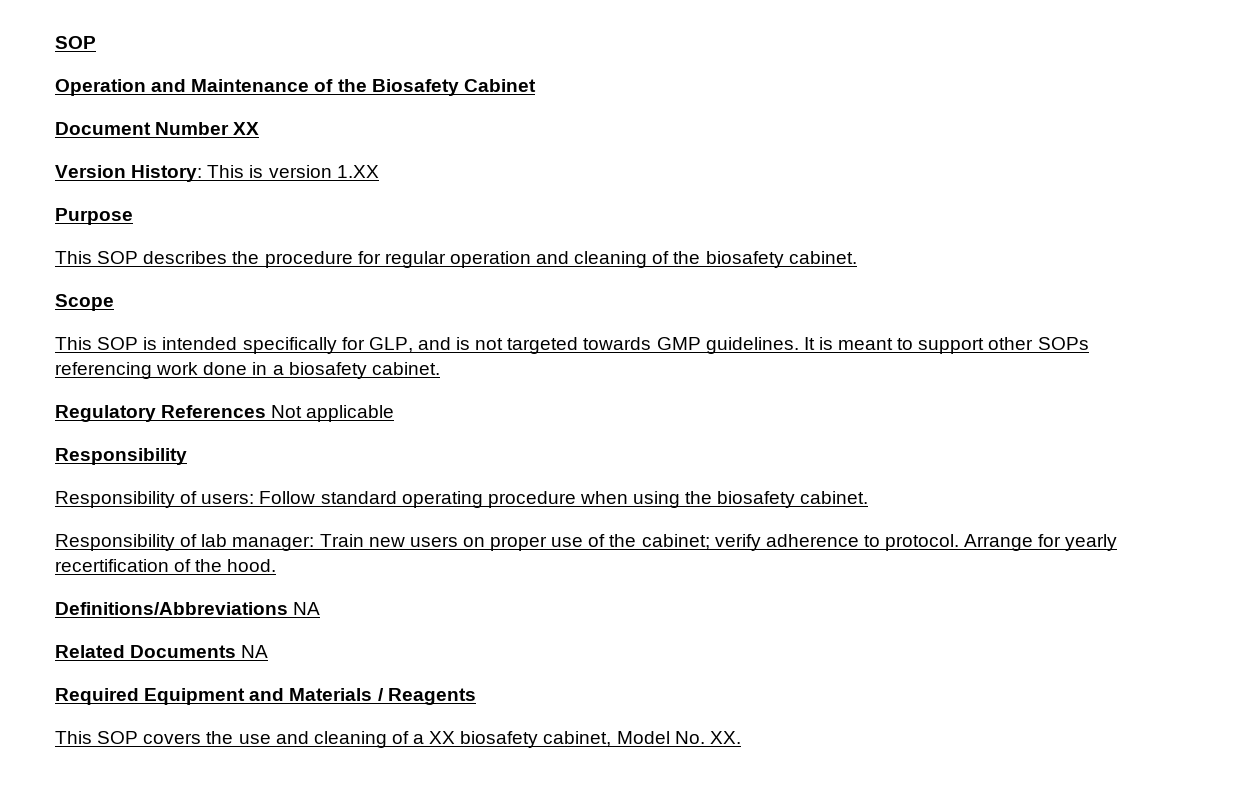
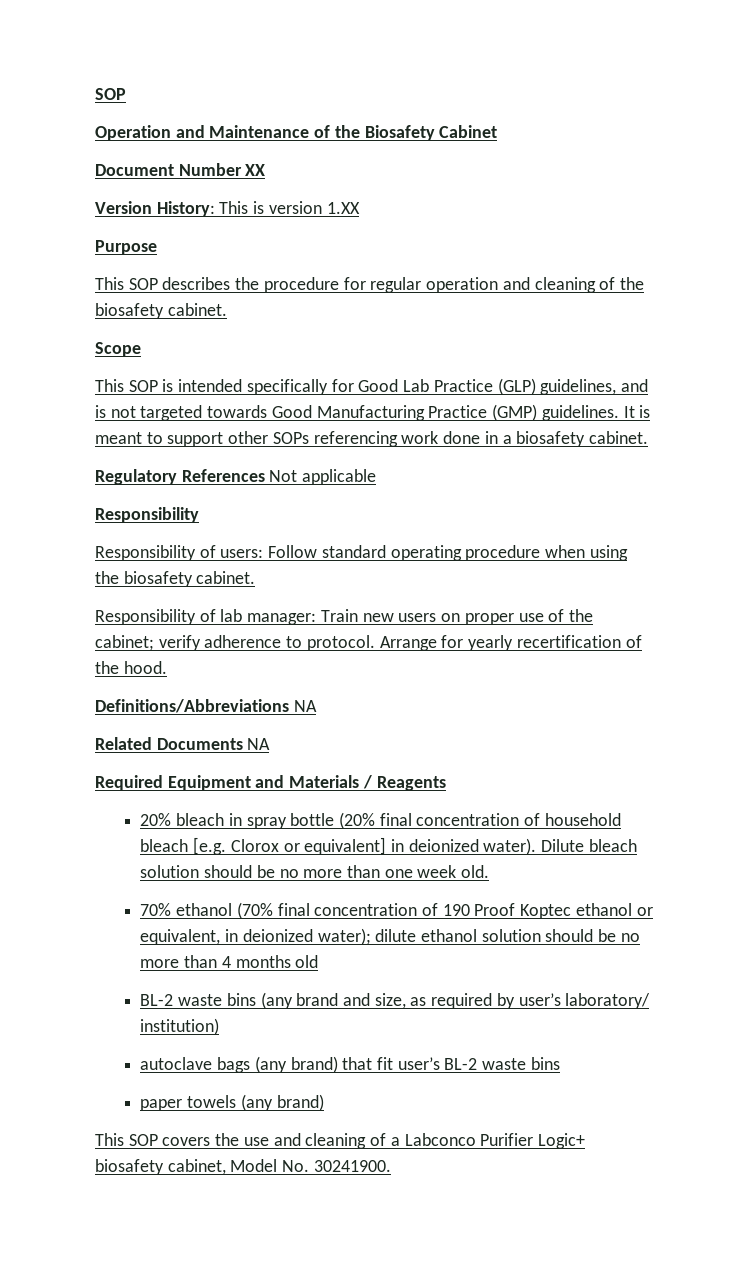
[368,337,413,353] GLP, -> [358,378,617,395] Good Lab Practice (GLP) guidelines,
[656,337,701,350] GMP -> [271,404,538,421] Good Manufacturing Practice (GMP)
(476, 696) none -> [140,812,621,829] [140,837,637,855] [140,865,490,878] [140,902,653,919] [140,928,640,945] [140,955,319,968] [140,992,651,1009] [140,1018,220,1035] [140,1056,560,1073] [140,1094,324,1111] // 20% bleach in spray bottle (20% final concentration of household bleach [e.g. Clorox or equivalent] in deionized water). Dilute bleach solution should be no more than one week old. // 70% ethanol (70% final concentration of 190 Proof Koptec ethanol or equivalent, in deionized water); dilute ethanol solution should be no more than 4 months old // BL-2 waste bins (any brand and size, as required by user’s laboratory/ institution) // autoclave bags (any brand) that fit user’s BL-2 waste bins // paper towels (any brand)
[429,731,456,744] XX -> [404,1133,585,1149] Labconco Purifier Logic+
[709,731,741,744] XX. -> [313,1160,391,1172] 30241900.

